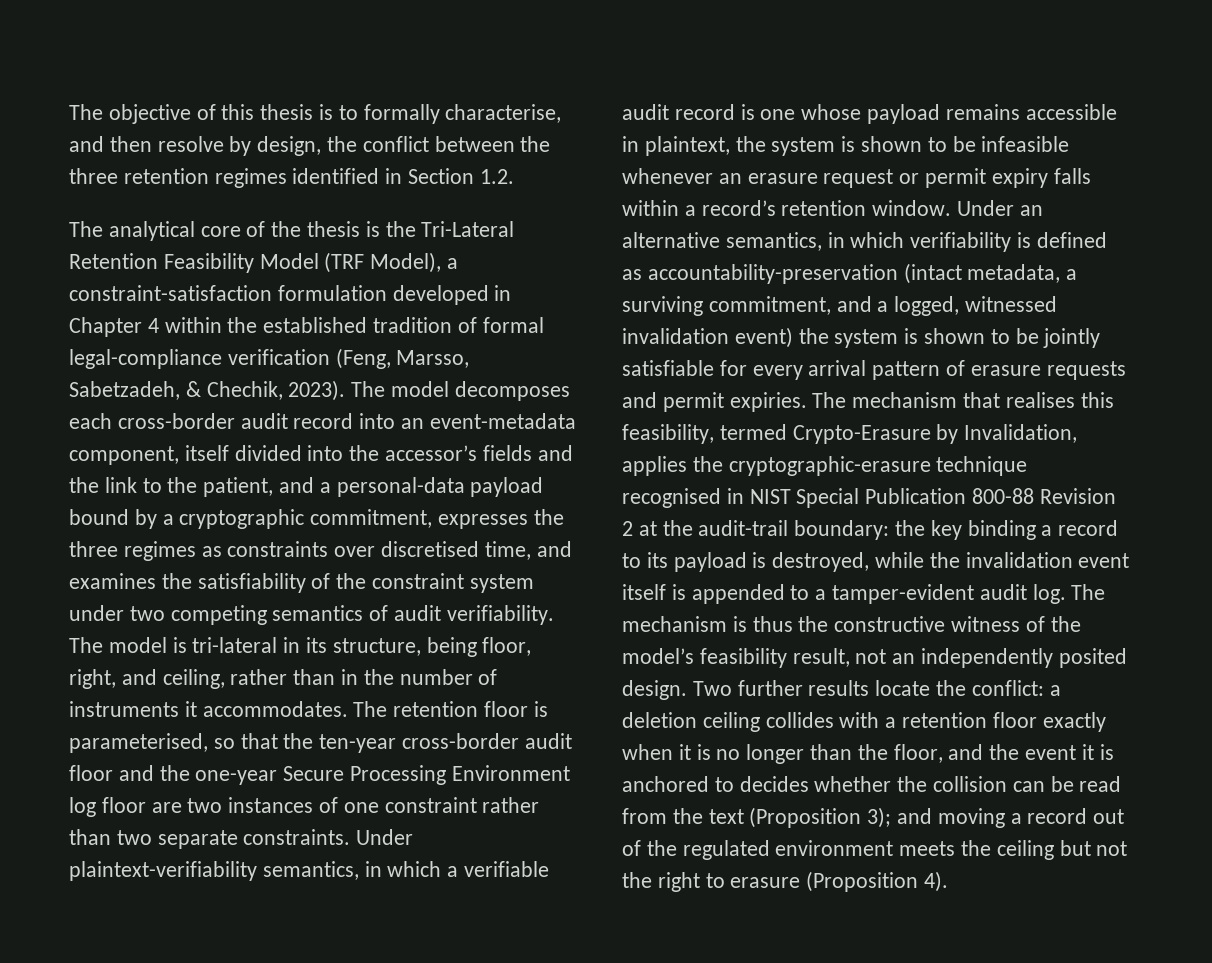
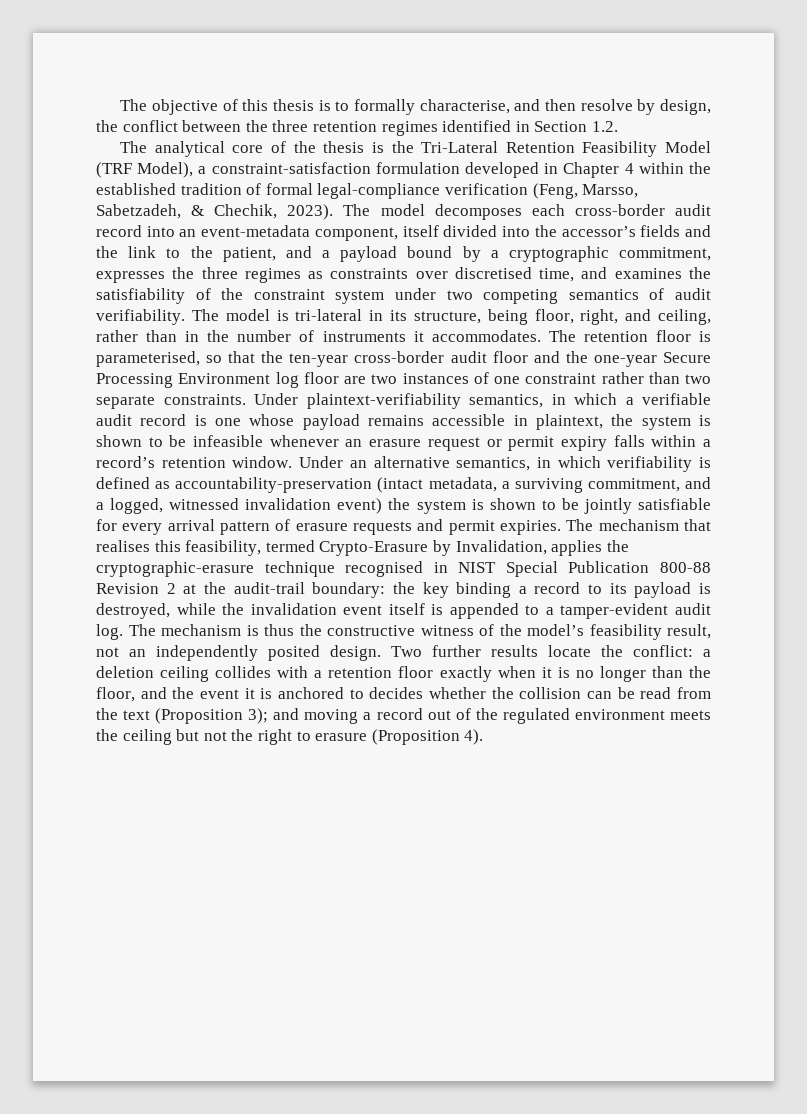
[336,477,465,497] personal-data -> (330, 254) none

